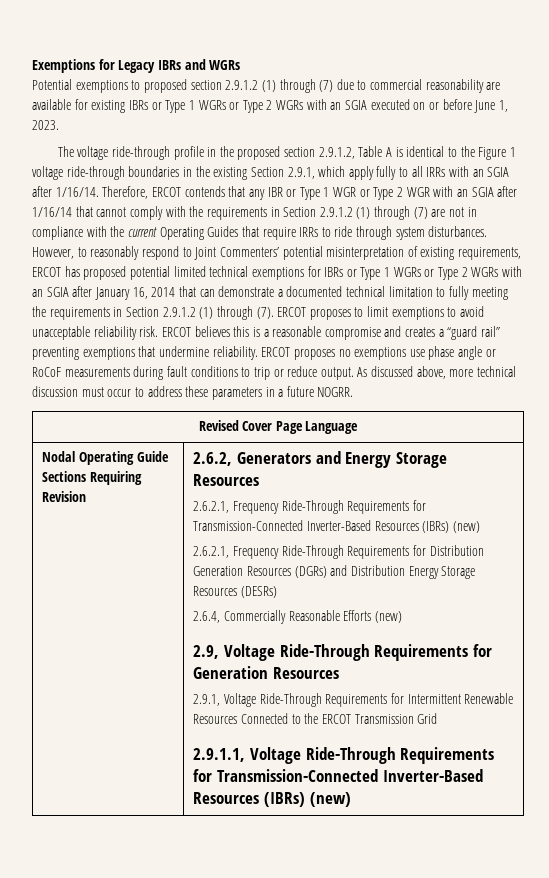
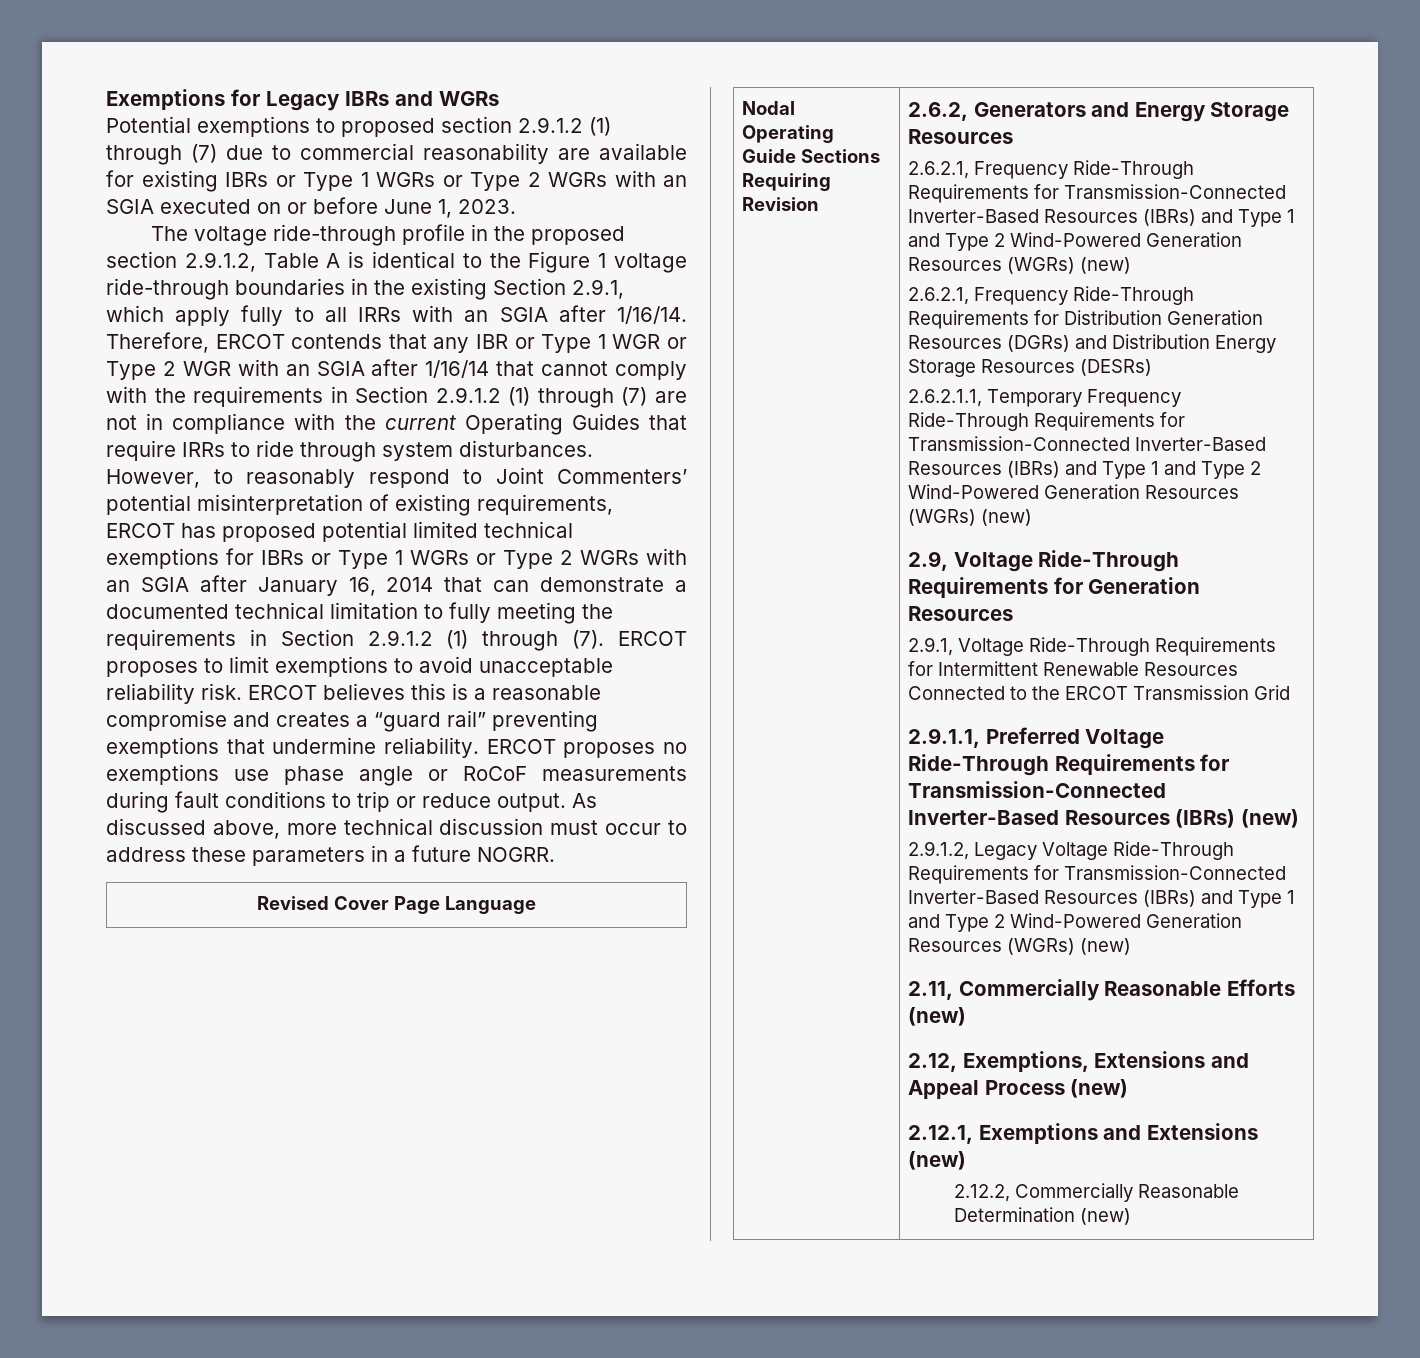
(450, 527) none -> [1201,209,1296,227] [908,232,1243,251] [908,257,1076,274] and Type 1 and Type 2 Wind-Powered Generation Resources (WGRs)
[193,610,372,624] 2.6.4, Commercially Reasonable Efforts -> [908,389,1182,407] [908,412,1186,431] [908,436,1267,451] [908,461,1262,479] [908,484,1240,499] [908,509,977,526] 2.6.2.1.1, Temporary Frequency Ride-Through Requirements for Transmission-Connected Inverter-Based Resources (IBRs) and Type 1 and Type 2 Wind-Powered Generation Resources (WGRs)
(246, 755) none -> [985,727,1080,744] Preferred
(351, 799) none -> [908,841,1235,860] [908,865,1287,884] [908,890,1296,908] [908,913,1243,932] [908,938,1132,955] [908,979,1295,1001] [908,1007,967,1026] [908,1051,1249,1072] [908,1079,1129,1099] [908,1123,1258,1144] [908,1151,967,1170] [953,1183,1239,1202] [953,1207,1131,1225] // 2.9.1.2, Legacy Voltage Ride-Through Requirements for Transmission-Connected Inverter-Based Resources (IBRs) and Type 1 and Type 2 Wind-Powered Generation Resources (WGRs) (new) // 2.11, Commercially Reasonable Efforts (new) // 2.12, Exemptions, Extensions and Appeal Process (new) // 2.12.1, Exemptions and Extensions (new) // 2.12.2, Commercially Reasonable Determination (new)

